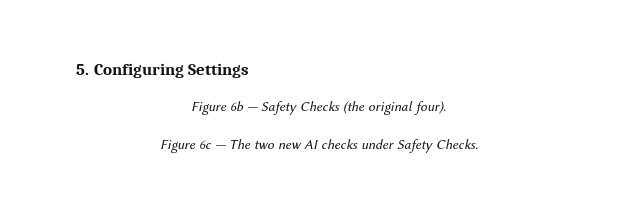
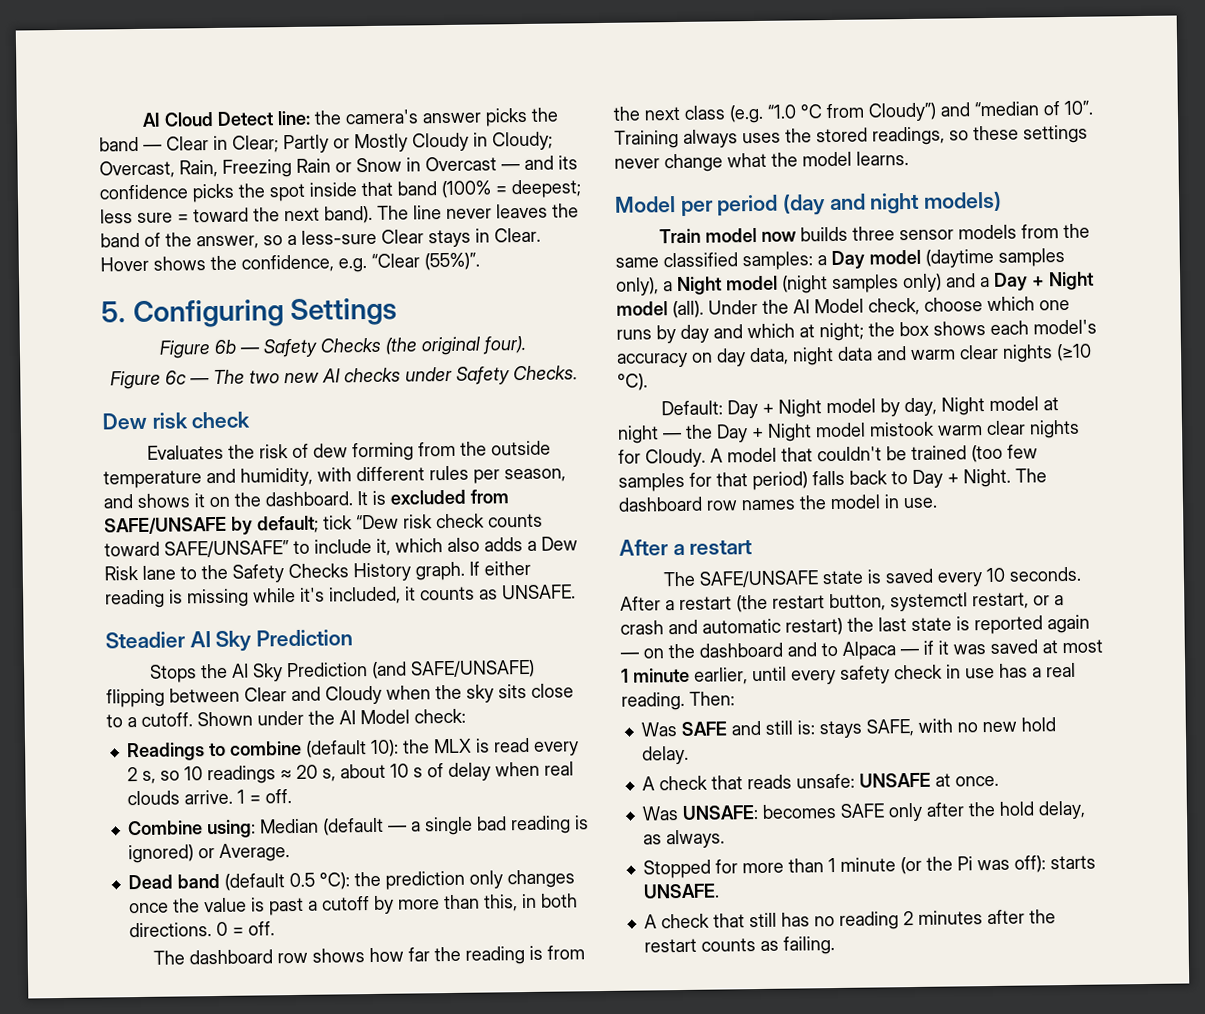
(76, 69) none -> [142,107,560,127] [99,131,553,154] [99,155,578,179] [99,179,581,203] [100,203,579,224] [100,227,541,250] [100,252,480,273] AI Cloud Detect line: the camera's answer picks the band — Clear in Clear; Partly or Mostly Cloudy in Cloudy; Overcast, Rain, Freezing Rain or Snow in Overcast — and its confidence picks the spot inside that band (100% = deepest; less sure = toward the next band). The line never leaves the band of the answer, so a less-sure Clear stays in Clear. Hover shows the confidence, e.g. “Clear (55%)”. //
(478, 144) none -> [102,411,251,430] [147,440,552,462] [103,465,566,489] [103,489,509,509] [104,513,543,535] [104,536,578,558] [104,560,531,583] [105,584,576,609] [105,629,354,653] [150,659,536,683] [106,683,574,708] [106,708,466,728] [126,737,579,762] [126,761,574,785] [126,789,292,806] [127,815,589,839] [127,843,290,864] [127,869,575,891] [128,893,578,916] [128,921,275,938] [153,945,586,965] [613,100,1093,124] [614,124,1088,149] [614,151,909,173] [614,190,1003,217] [659,223,1091,244] [615,248,1065,271] [616,271,1094,296] [616,296,1070,319] [616,319,1097,344] [617,343,1092,368] [617,373,648,391] [661,396,1060,419] [617,419,1080,444] [618,444,1038,468] [618,468,1047,492] [618,494,938,512] [619,539,753,556] [663,566,1082,588] [620,592,1064,613] [620,614,1090,636] [620,639,1103,660] [621,662,1076,685] [621,691,735,711] [640,717,1056,739] [641,745,689,765] [641,772,999,791] [641,800,1086,822] [642,829,725,849] [642,855,1096,879] [642,883,720,899] [643,909,1056,930] [643,936,835,955] // Dew risk check // Evaluates the risk of dew forming from the outside temperature and humidity, with different rules per season, and shows it on the dashboard. It is excluded from SAFE/UNSAFE by default; tick “Dew risk check counts toward SAFE/UNSAFE” to include it, which also adds a Dew Risk lane to the Safety Checks History graph. If either reading is missing while it's included, it counts as UNSAFE. // Steadier AI Sky Prediction // Stops the AI Sky Prediction (and SAFE/UNSAFE) flipping between Clear and Cloudy when the sky sits close to a cutoff. Shown under the AI Model check: // Readings to combine (default 10): the MLX is read every 2 s, so 10 readings ≈ 20 s, about 10 s of delay when real clouds arrive. 1 = off. // Combine using: Median (default — a single bad reading is ignored) or Average. // Dead band (default 0.5 °C): the prediction only changes once the value is past a cutoff by more than this, in both directions. 0 = off. // The dashboard row shows how far the reading is from the next class (e.g. “1.0 °C from Cloudy”) and “median of 10”. Training always uses the stored readings, so these settings never change what the model learns. // Model per period (day and night models) // Train model now builds three sensor models from the same classified samples: a Day model (daytime samples only), a Night model (night samples only) and a Day + Night model (all). Under the AI Model check, choose which one runs by day and which at night; the box shows each model's accuracy on day data, night data and warm clear nights (≥10 °C). // Default: Day + Night model by day, Night model at night — the Day + Night model mistook warm clear nights for Cloudy. A model that couldn't be trained (too few samples for that period) falls back to Day + Night. The dashboard row names the model in use. // After a restart // The SAFE/UNSAFE state is saved every 10 seconds. After a restart (the restart button, systemctl restart, or a crash and automatic restart) the last state is reported again — on the dashboard and to Alpaca — if it was saved at most 1 minute earlier, until every safety check in use has a real reading. Then: // Was SAFE and still is: stays SAFE, with no new hold delay. // A check that reads unsafe: UNSAFE at once. // Was UNSAFE: becomes SAFE only after the hold delay, as always. // Stopped for more than 1 minute (or the Pi was off): starts UNSAFE. // A check that still has no reading 2 minutes after the restart counts as failing.

